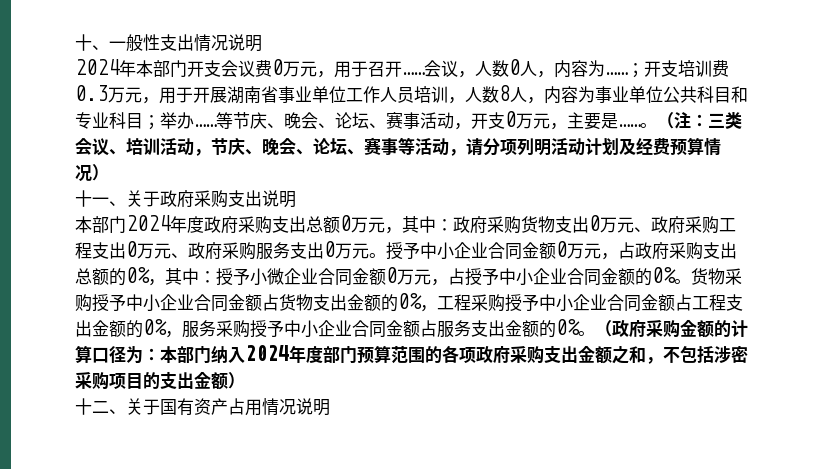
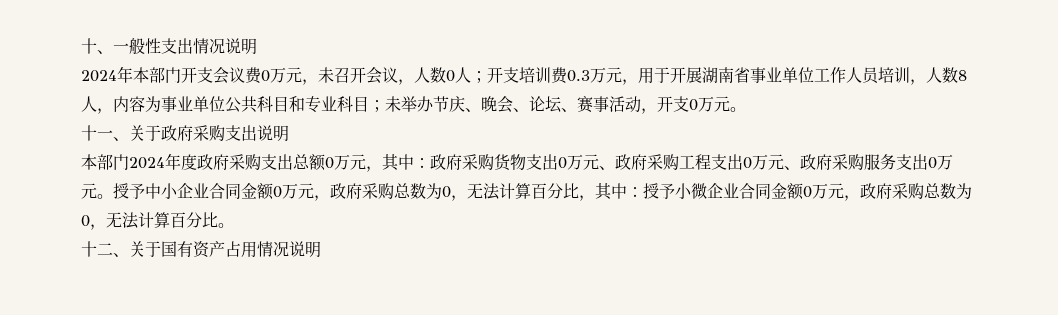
[334,61,425,78] 用于召开…… -> [318,67,366,83] 未召开
[537,60,628,78] ，内容为…… -> (471, 75) none
[160,112,233,129] 举办……等 -> [385,96,434,112] 未举办
[550,112,742,130] [75,137,721,156] [75,164,109,182] ，主要是……。（注：三类会议、培训活动，节庆、晚会、论坛、赛事等活动，请分项列明活动计划及经费预算情况） -> [730,107,746,112] 。
[618,242,737,260] [75,267,150,286] 占政府采购支出总额的0% -> [330,183,579,201] 政府采购总数为0，无法计算百分比
[448,267,742,286] [75,293,743,312] [75,319,748,338] [75,345,748,364] [75,371,245,390] 占授予中小企业合同金额的0%。货物采购授予中小企业合同金额占货物支出金额的0%，工程采购授予中小企业合同金额占工程支出金额的0%，服务采购授予中小企业合同金额占服务支出金额的0%。（政府采购金额的计算口径为：本部门纳入2024年度部门预算范围的各项政府采购支出金额之和，不包括涉密采购项目的支出金额） -> [860,183,972,200] [81,212,234,230] 政府采购总数为0，无法计算百分比。

